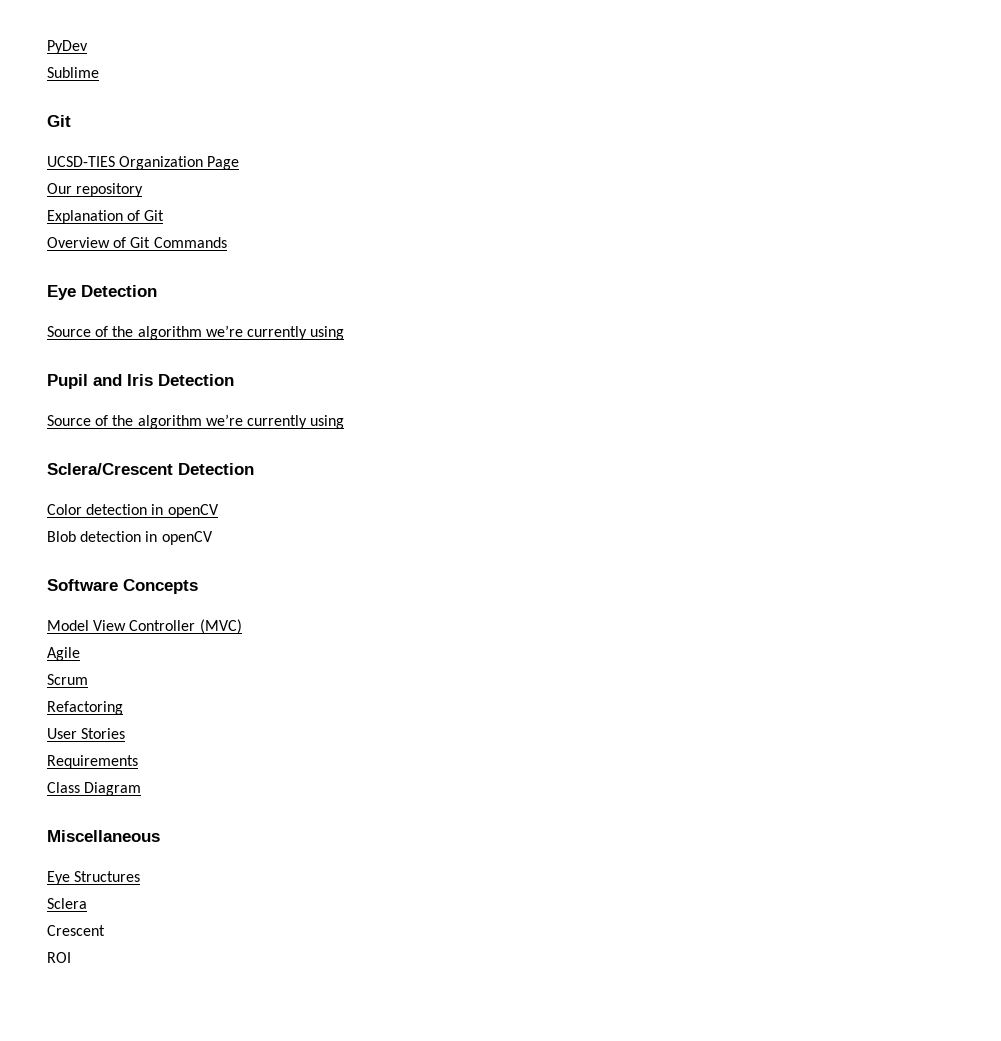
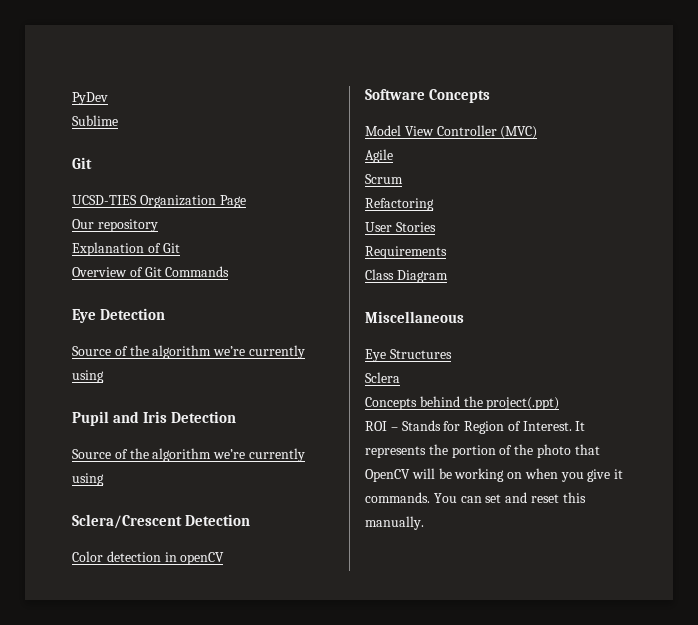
[47,531,213,545] // Blob detection in openCV -> (225, 558) none
[47,925,105,936] [47,952,71,963] Crescent // ROI -> [365,396,560,410] [365,420,586,434] [365,444,600,458] [365,468,624,482] [365,492,586,503] [365,516,424,530] Concepts behind the project(.ppt) // ROI – Stands for Region of Interest. It represents the portion of the photo that OpenCV will be working on when you give it commands. You can set and reset this manually.

